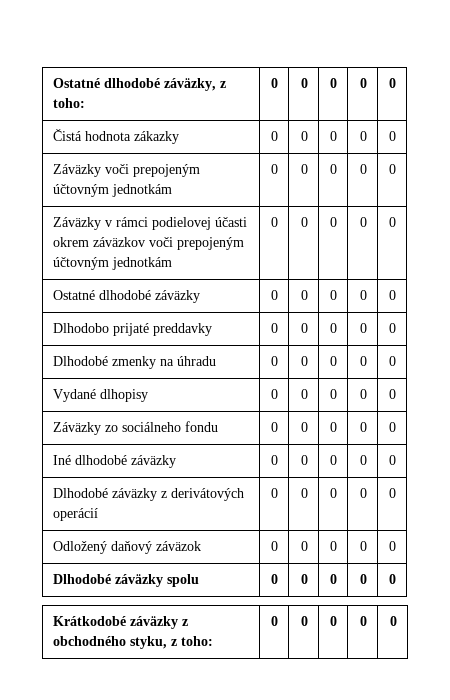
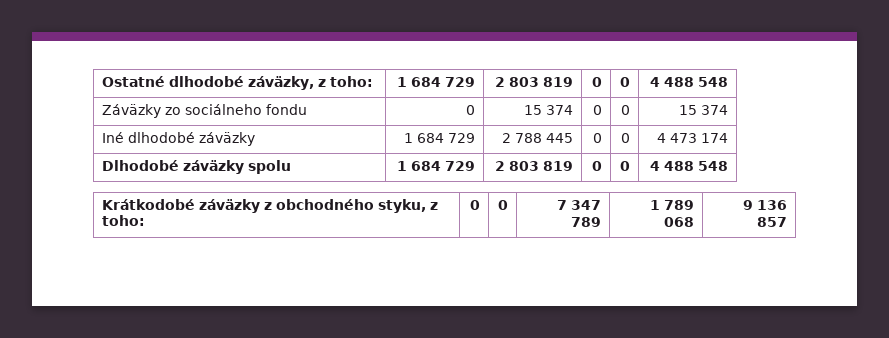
[271,78,279,88] [301,78,309,88] [330,78,338,88] [360,78,368,88] [389,78,397,88] [52,129,179,144] [271,131,279,141] [301,131,309,141] [330,131,338,141] [360,131,368,141] [389,131,397,141] [52,164,200,177] [52,184,172,197] [271,164,279,174] [301,164,309,174] [330,164,338,174] [360,164,368,174] [389,164,397,174] [52,217,247,230] [52,237,244,250] [52,257,172,270] [271,217,279,227] [301,217,309,227] [330,217,338,227] [360,217,368,227] [389,217,397,227] [52,290,200,303] [271,290,279,300] [301,290,309,300] [330,290,338,300] [360,290,368,300] [389,290,397,300] [52,323,212,336] [271,323,279,333] [301,323,309,333] [330,323,338,333] [360,323,368,333] [389,323,397,333] [52,356,216,369] [271,356,279,366] [301,356,309,366] [330,356,338,366] [360,356,368,366] [389,356,397,366] [52,389,148,402] [271,389,279,399] [301,389,309,399] [330,389,338,399] [360,389,368,399] [389,389,397,399] 0 | 0 | 0 | 0 | 0 // Čistá hodnota zákazky | 0 | 0 | 0 | 0 | 0 // Záväzky voči prepojeným účtovným jednotkám | 0 | 0 | 0 | 0 | 0 // Záväzky v rámci podielovej účasti okrem záväzkov voči prepojeným účtovným jednotkám | 0 | 0 | 0 | 0 | 0 // Ostatné dlhodobé záväzky | 0 | 0 | 0 | 0 | 0 // Dlhodobo prijaté preddavky | 0 | 0 | 0 | 0 | 0 // Dlhodobé zmenky na úhradu | 0 | 0 | 0 | 0 | 0 // Vydané dlhopisy | 0 | 0 | 0 | 0 | 0 -> [397,77,476,87] [495,77,574,87] [592,77,603,87] [620,77,631,87] [650,77,729,87] 1 684 729 | 2 803 819 | 0 | 0 | 4 488 548
[301,422,309,432] [330,422,338,432] [360,422,368,432] [389,422,397,432] 0 | 0 | 0 | 0 -> [524,105,574,115] [593,105,603,115] [621,105,631,115] [679,105,729,115] 15 374 | 0 | 0 | 15 374
[271,455,279,465] [301,455,309,465] [330,455,338,465] [360,455,368,465] [389,455,397,465] [52,488,244,501] [52,508,98,521] [271,488,279,498] [301,488,309,498] [330,488,338,498] [360,488,368,498] [389,488,397,498] [52,541,201,554] [271,541,279,551] [301,541,309,551] [330,541,338,551] [360,541,368,551] [389,541,397,551] [52,574,199,587] [271,574,279,584] [301,574,309,584] [330,574,338,584] [360,574,368,584] [389,574,397,584] 0 | 0 | 0 | 0 | 0 // Dlhodobé záväzky z derivátových operácií | 0 | 0 | 0 | 0 | 0 // Odložený daňový záväzok | 0 | 0 | 0 | 0 | 0 // Dlhodobé záväzky spolu | 0 | 0 | 0 | 0 | 0 -> [404,133,476,143] [502,133,574,143] [593,133,603,143] [621,133,631,143] [657,133,729,143] [101,160,291,174] [397,161,476,171] [495,161,574,171] [592,161,603,171] [620,161,631,171] [650,161,729,171] 1 684 729 | 2 788 445 | 0 | 0 | 4 473 174 // Dlhodobé záväzky spolu | 1 684 729 | 2 803 819 | 0 | 0 | 4 488 548
[330,616,338,626] [360,616,368,626] [390,616,398,626] 0 | 0 | 0 -> [557,200,602,210] [571,217,602,227] [650,200,695,210] [664,217,695,227] [743,200,788,210] [757,217,788,227] 7 347 789 | 1 789 068 | 9 136 857

